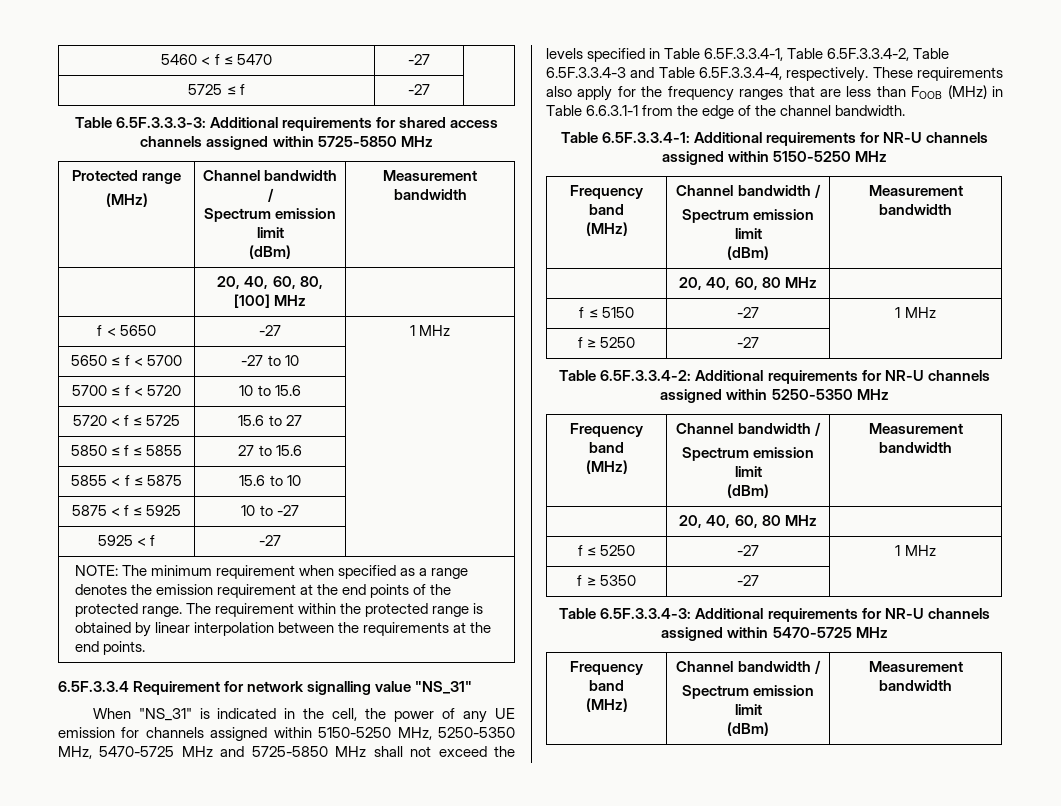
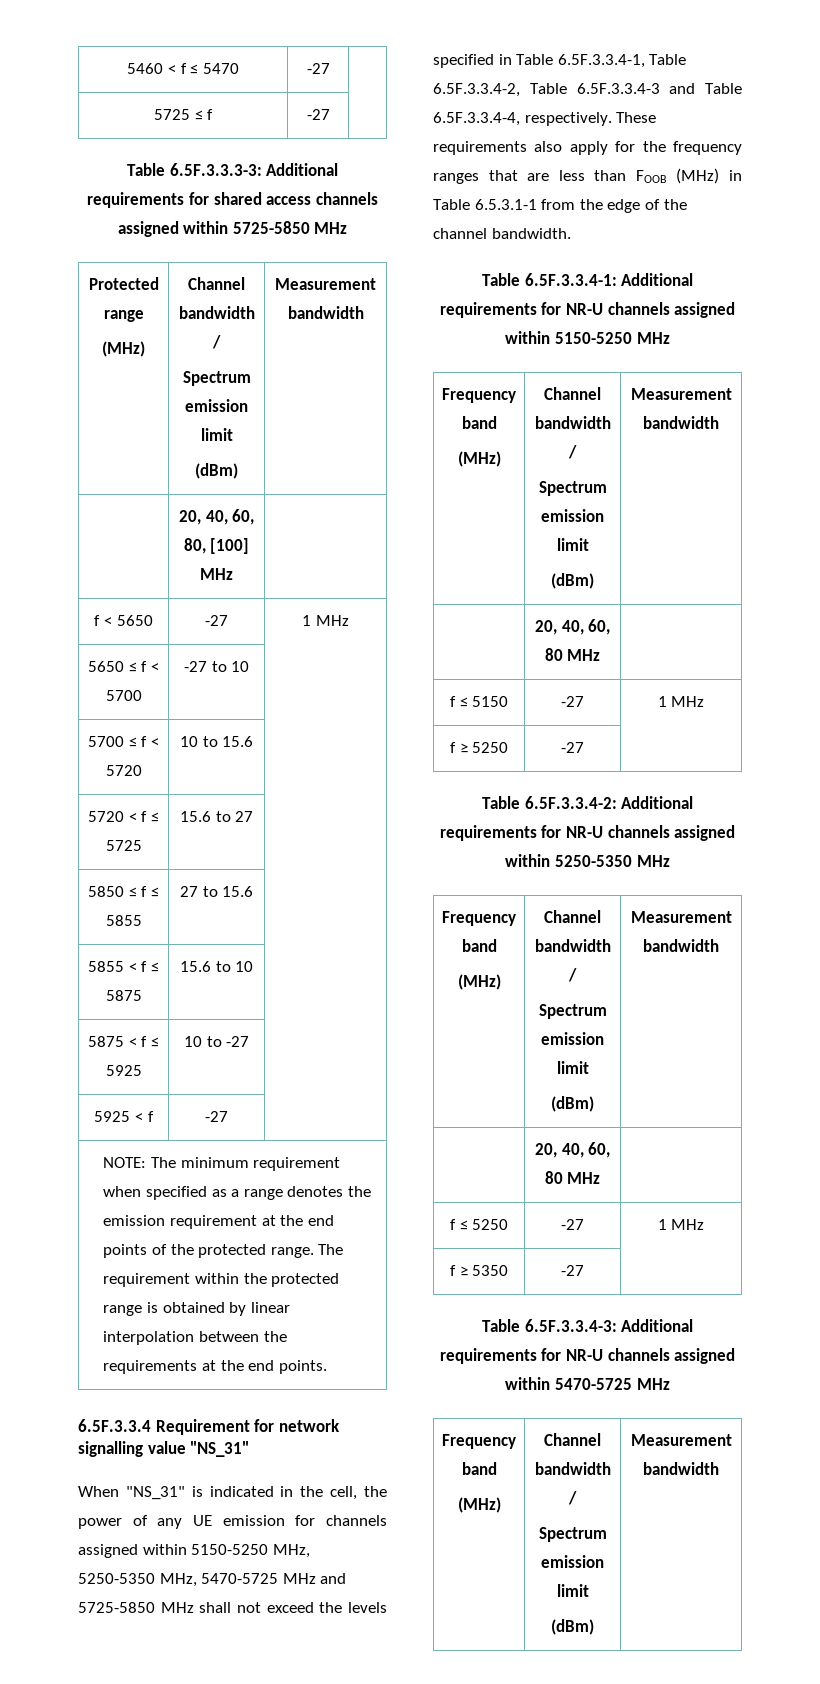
[586,105,639,116] 6.6.3.1-1 -> [474,199,537,210] 6.5.3.1-1

